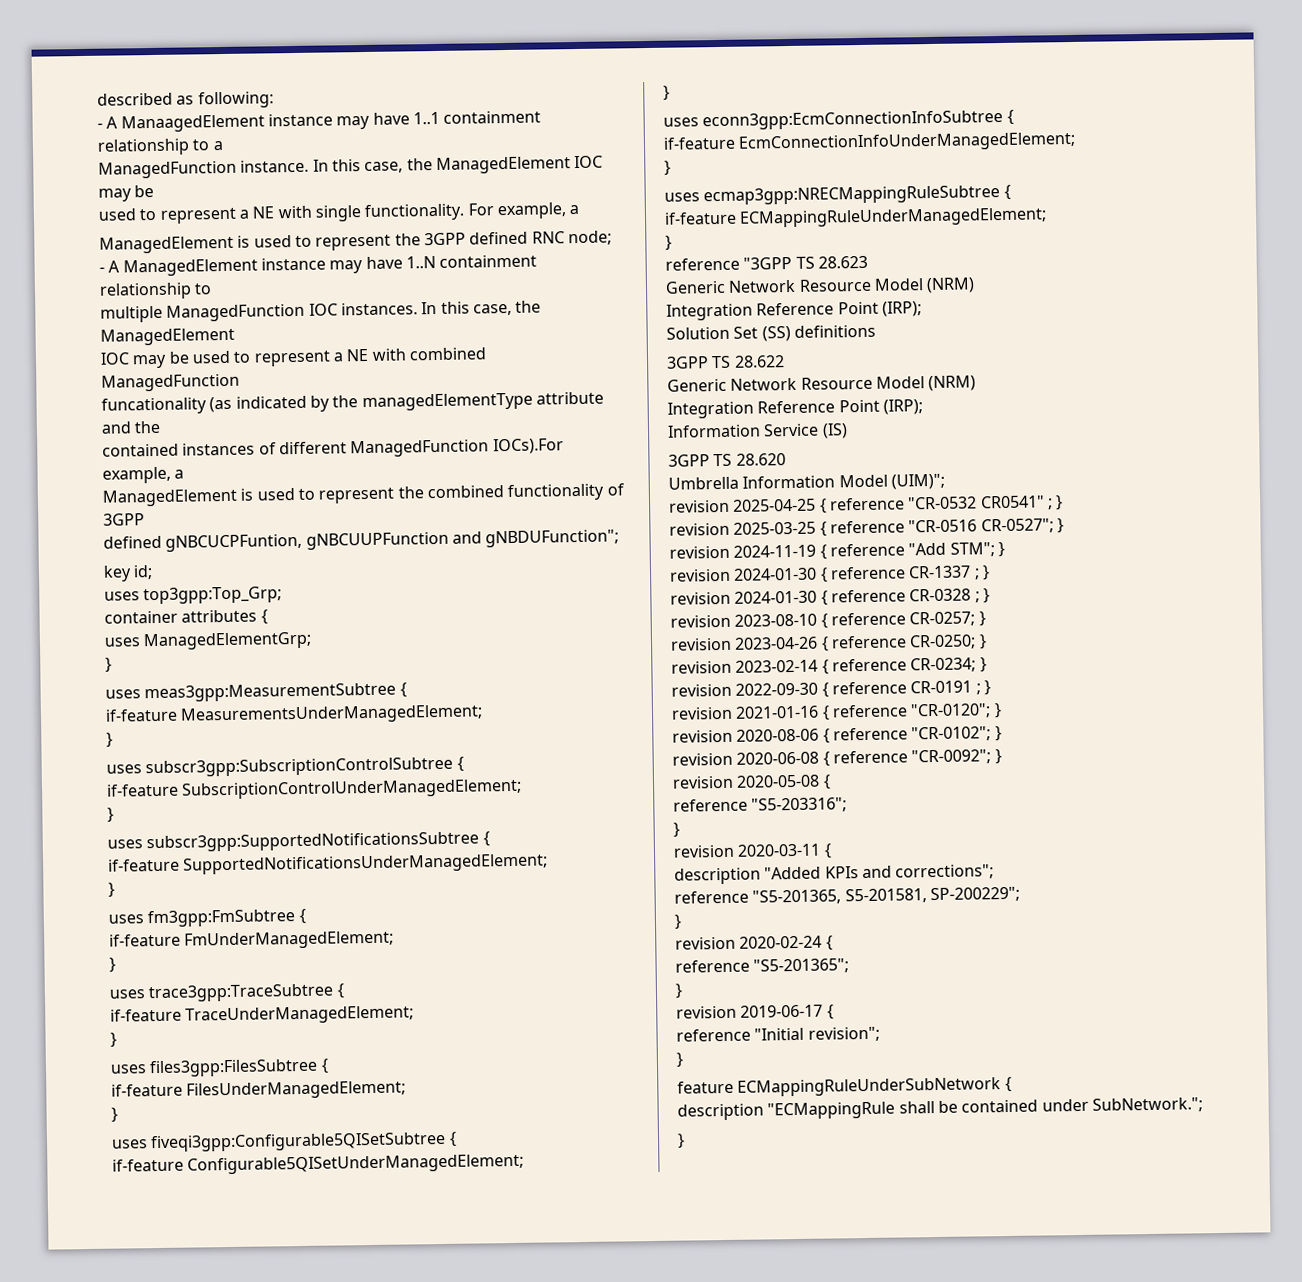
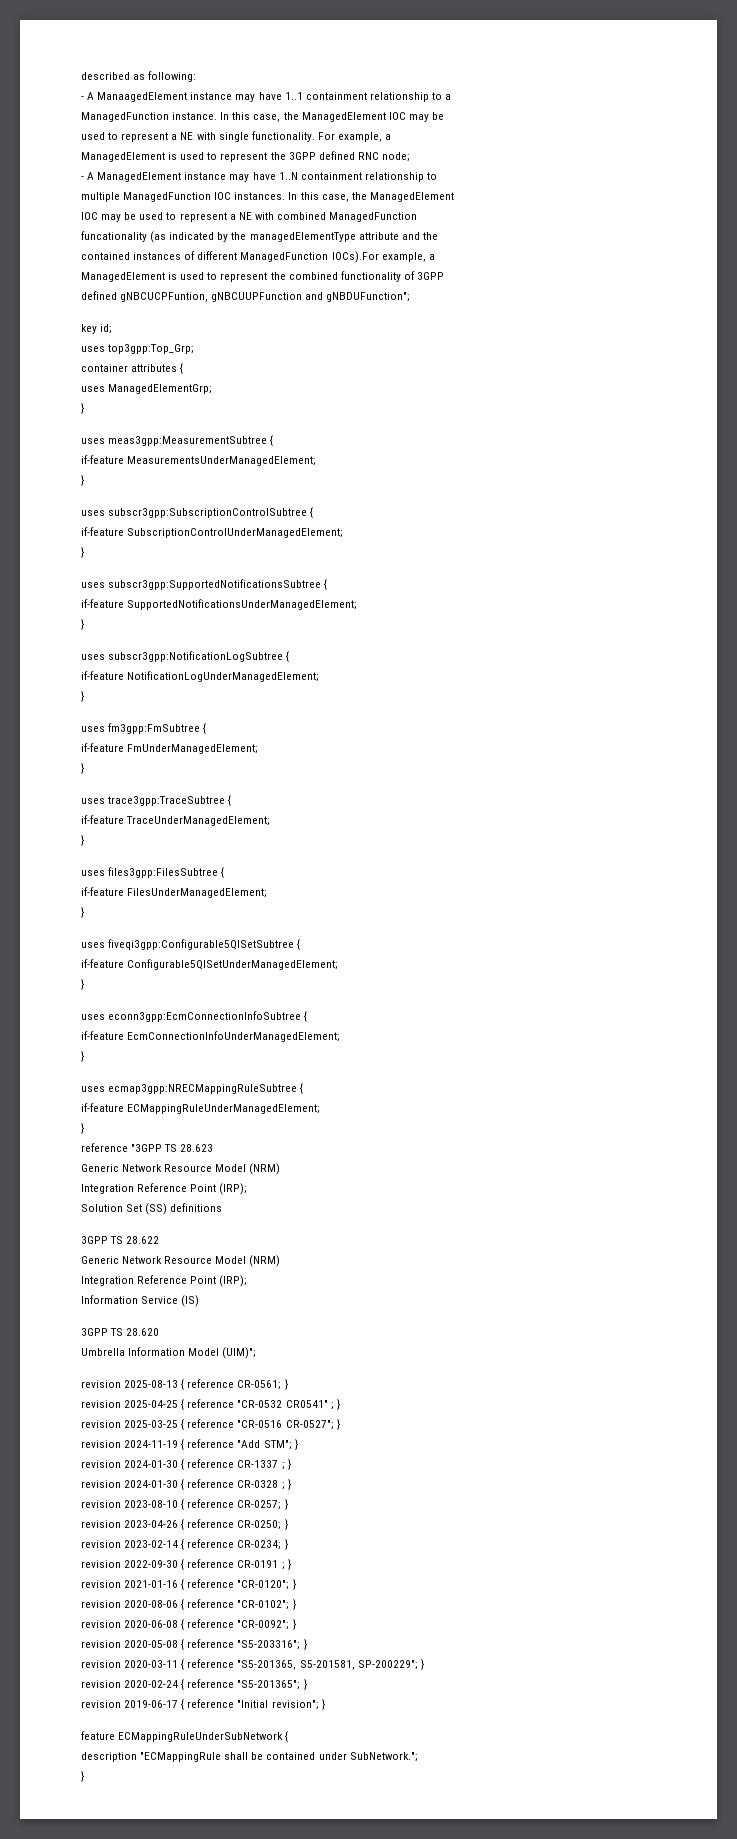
(115, 890) none -> [81,651,290,662] [81,671,320,682] [81,691,84,702] // uses subscr3gpp:NotificationLogSubtree { // if-feature NotificationLogUnderManagedElement; // }
(945, 481) none -> [81,1379,288,1390] // revision 2025-08-13 { reference CR-0561; }
(831, 782) // -> (185, 1644) none
(848, 805) // -> (301, 1645) none
[674,864,995,885] // description "Added KPIs and corrections"; // -> (185, 1664) none
(1020, 894) // -> (418, 1665) none
(833, 943) // -> (185, 1684) none
(850, 966) // -> (301, 1685) none
(834, 1012) // -> (185, 1704) none
(880, 1034) // -> (319, 1705) none

